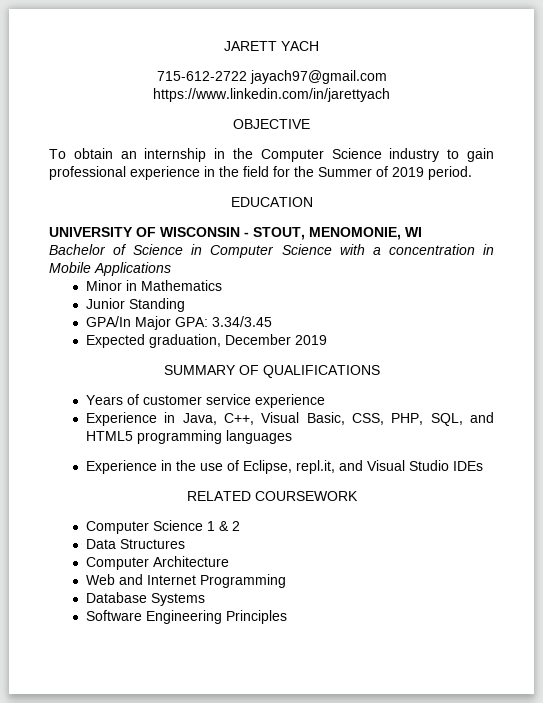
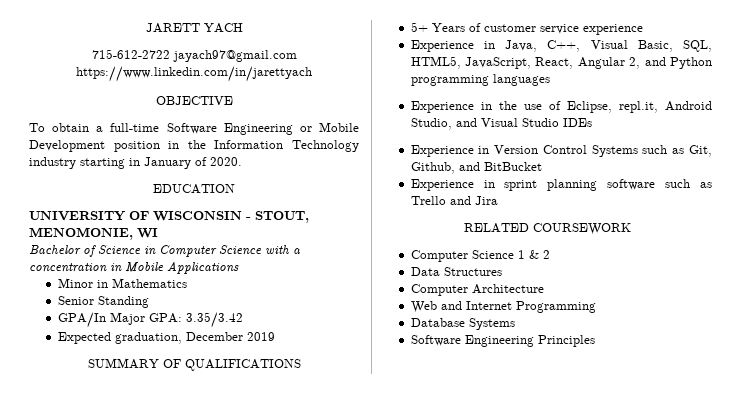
[120,148,495,162] [49,166,472,180] an internship in the Computer Science industry to gain professional experience in the field for the Summer of 2019 period. -> [96,122,359,135] [29,140,359,152] [29,157,242,169] a full-time Software Engineering or Mobile Development position in the Information Technology industry starting in January of 2020.
[85,298,125,309] Junior -> [57,296,94,305] Senior
[211,316,272,327] 3.34/3.45 -> [185,312,243,328] 3.35/3.42
(380, 371) none -> [410,22,428,32] 5+
[351,412,494,426] [85,431,133,441] CSS, PHP, SQL, and HTML5 -> [683,40,712,52] [410,56,712,69] SQL, HTML5, JavaScript, React, Angular 2, and Python
(335, 467) none -> [665,101,712,111] [410,118,452,130] Android Studio,
(483, 466) none -> [410,145,712,157] [410,162,542,174] [410,179,712,191] [410,196,498,205] // Experience in Version Control Systems such as Git, Github, and BitBucket // Experience in sprint planning software such as Trello and Jira

